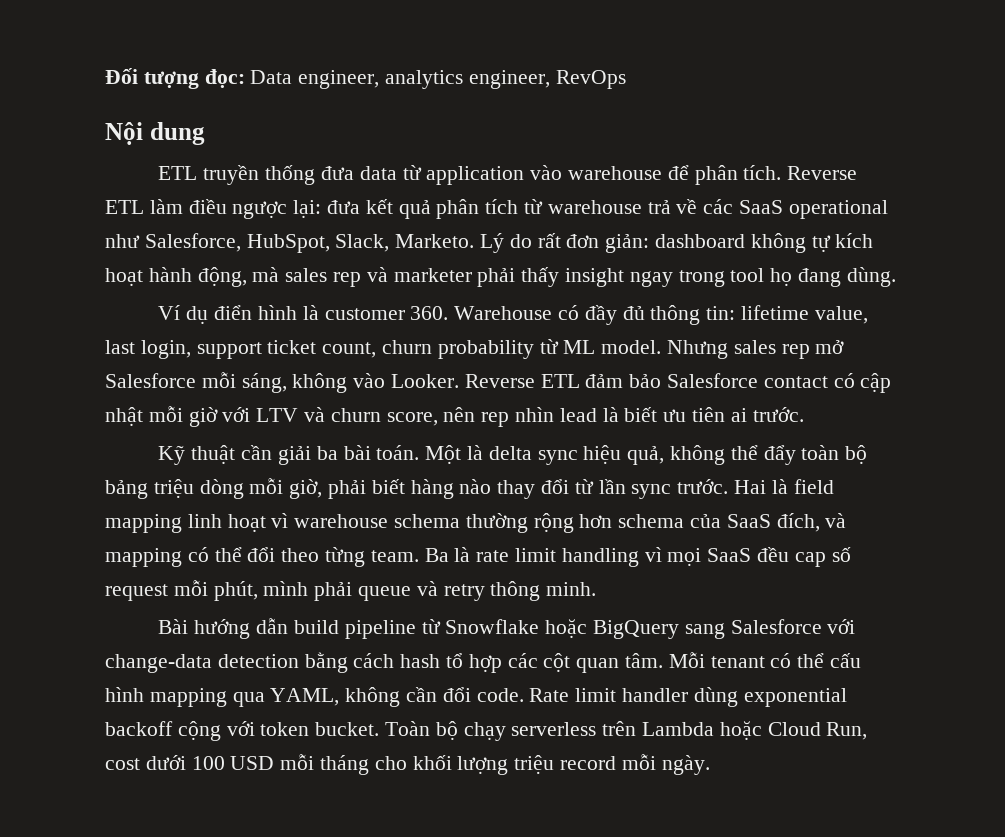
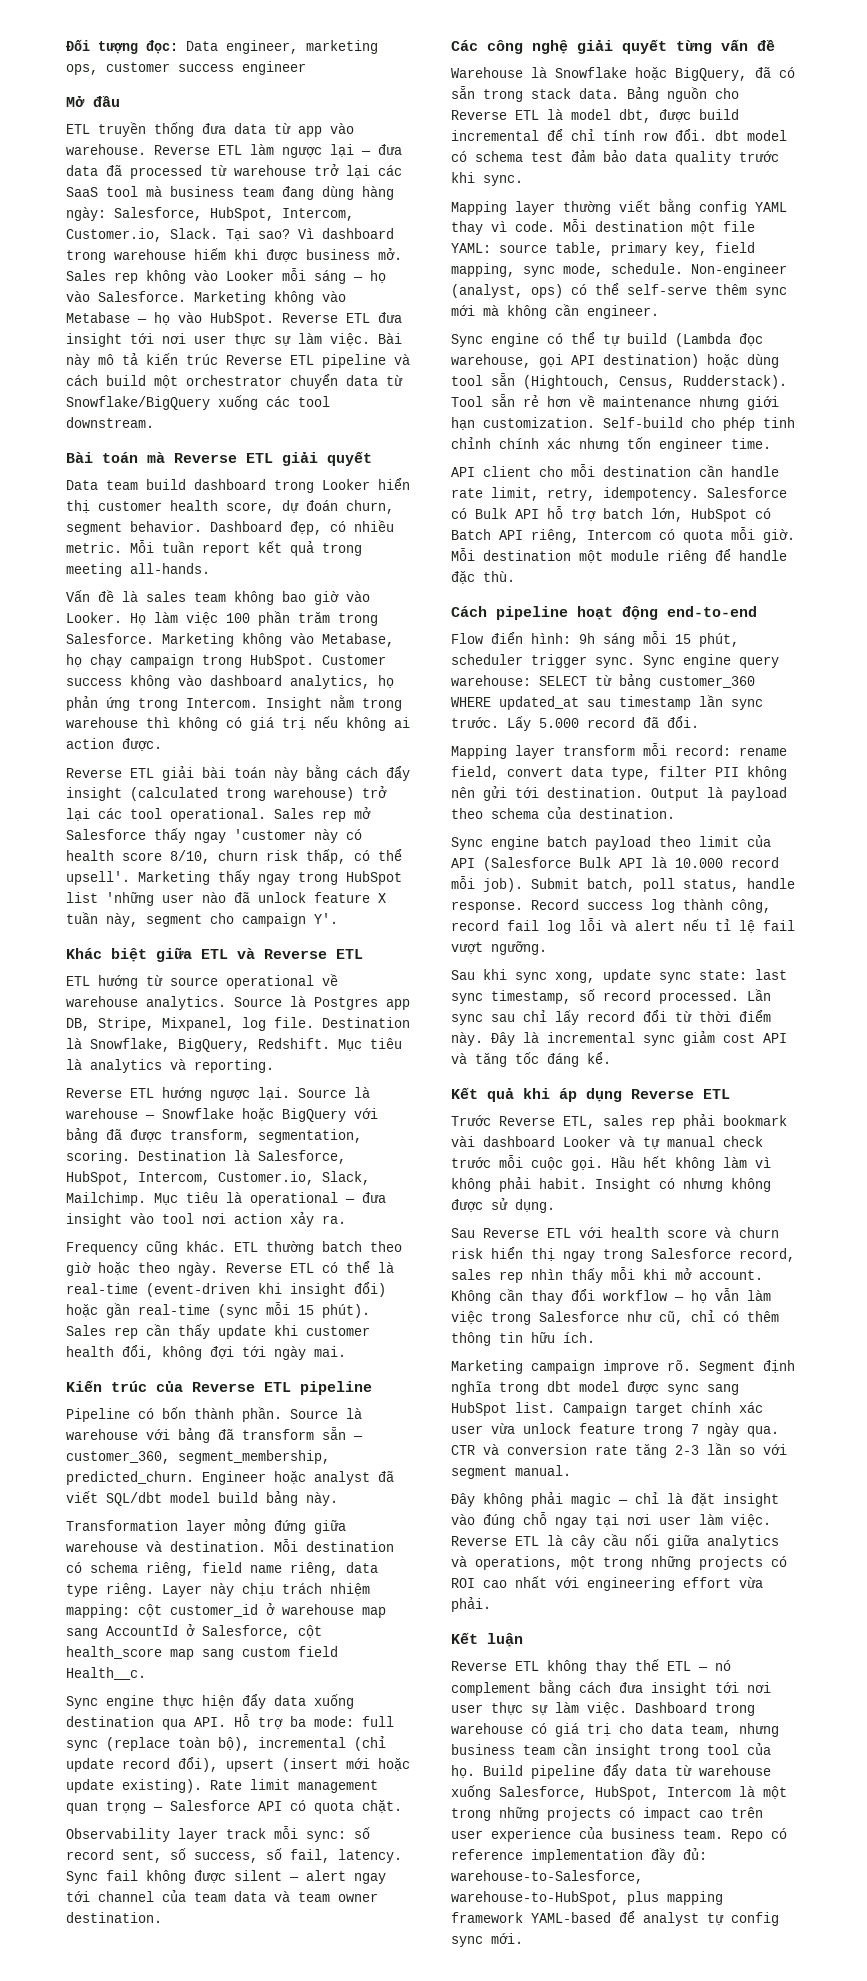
[385,70,626,89] [105,122,205,145] analytics engineer, RevOps // Nội dung -> [306,40,378,54] [66,61,306,75] [66,96,120,107] marketing ops, customer success engineer // Mở đầu
[426,165,858,185] [105,199,888,219] [105,233,874,253] [105,267,896,287] [158,305,868,325] [105,339,845,359] [105,372,892,393] [105,406,804,427] [158,445,868,465] [105,478,834,499] [105,513,847,533] [105,547,851,567] [105,580,597,601] [158,618,856,639] [105,652,862,673] [105,687,847,707] [105,721,868,741] [105,754,710,775] application vào warehouse để phân tích. Reverse ETL làm điều ngược lại: đưa kết quả phân tích từ warehouse trả về các SaaS operational như Salesforce, HubSpot, Slack, Marketo. Lý do rất đơn giản: dashboard không tự kích hoạt hành động, mà sales rep và marketer phải thấy insight ngay trong tool họ đang dùng. // Ví dụ điển hình là customer 360. Warehouse có đầy đủ thông tin: lifetime value, last login, support ticket count, churn probability từ ML model. Nhưng sales rep mở Salesforce mỗi sáng, không vào Looker. Reverse ETL đảm bảo Salesforce contact có cập nhật mỗi giờ với LTV và churn score, nên rep nhìn lead là biết ưu tiên ai trước. // Kỹ thuật cần giải ba bài toán. Một là delta sync hiệu quả, không thể đẩy toàn bộ bảng triệu dòng mỗi giờ, phải biết hàng nào thay đổi từ lần sync trước. Hai là field mapping linh hoạt vì warehouse schema thường rộng hơn schema của SaaS đích, và mapping có thể đổi theo từng team. Ba là rate limit handling vì mọi SaaS đều cap số request mỗi phút, mình phải queue và retry thông minh. // Bài hướng dẫn build pipeline từ Snowflake hoặc BigQuery sang Salesforce với change-data detection bằng cách hash tổ hợp các cột quan tâm. Mỗi tenant có thể cấu hình mapping qua YAML, không cần đổi code. Rate limit handler dùng exponential backoff cộng với token bucket. Toàn bộ chạy serverless trên Lambda hoặc Cloud Run, cost dưới 100 USD mỗi tháng cho khối lượng triệu record mỗi ngày. -> [298,123,354,137] [66,144,402,158] [66,164,402,179] [66,186,394,200] [66,207,354,221] [66,228,394,242] [66,248,402,263] [66,268,386,284] [66,291,346,305] [66,312,402,326] [66,333,402,347] [66,353,410,368] [66,374,403,389] [66,395,330,410] [66,417,154,428] [66,451,372,466] [66,478,410,493] [66,500,394,514] [66,520,394,535] [66,540,362,556] [66,563,210,577] [66,590,370,605] [66,611,378,626] [66,633,394,647] [66,654,386,668] [66,675,394,689] [66,694,402,711] [66,716,410,731] [66,738,162,751] [66,764,410,781] [66,786,387,801] [66,807,371,822] [66,828,362,843] [66,849,402,864] [66,870,402,885] [66,892,386,906] [66,912,338,927] [66,947,363,962] [66,974,338,989] [66,996,410,1010] [66,1017,410,1031] [66,1038,402,1052] [66,1059,274,1073] [66,1087,370,1101] [66,1107,378,1122] [66,1128,362,1143] [66,1150,346,1164] [66,1171,370,1185] [66,1192,386,1206] [66,1212,346,1227] [66,1241,402,1255] [66,1261,394,1276] [66,1282,386,1297] [66,1302,370,1318] [66,1324,370,1339] [66,1345,346,1360] [66,1380,372,1395] [66,1407,362,1422] [66,1427,363,1443] [66,1450,330,1464] [66,1470,394,1485] [66,1491,338,1506] [66,1519,346,1534] [66,1539,394,1552] [66,1562,378,1576] [66,1583,370,1597] [66,1603,386,1618] [66,1624,322,1639] [66,1646,338,1660] [66,1667,146,1680] [66,1694,354,1709] [66,1714,394,1730] [66,1736,386,1751] [66,1757,410,1772] [66,1779,378,1793] [66,1799,402,1814] [66,1826,370,1842] [66,1848,402,1863] [66,1870,386,1884] [66,1890,378,1902] [66,1912,162,1923] [451,39,775,54] [451,66,795,81] [451,86,739,102] [451,109,739,123] [451,129,787,141] [451,150,779,165] [451,172,523,186] [451,198,787,215] [451,219,755,235] [451,242,755,256] [451,263,787,277] [451,283,787,298] [451,304,659,319] [451,332,763,347] [451,353,779,368] [451,373,787,389] [451,394,779,410] [451,417,795,431] [451,437,771,452] [451,464,779,477] [451,487,787,501] [451,506,771,522] [451,527,795,543] [451,548,787,564] [451,570,515,584] [451,606,757,620] [451,631,739,647] [451,654,779,668] [451,674,755,689] [451,695,763,710] [451,716,699,731] [451,743,787,759] [451,766,787,780] [451,786,787,801] [451,807,675,819] [451,835,771,850] [451,857,779,871] [451,876,795,892] [451,899,771,913] [451,918,795,934] [451,941,547,955] [451,969,787,983] [451,989,771,1004] [451,1010,771,1025] [451,1031,787,1046] [451,1052,611,1067] [451,1087,730,1102] [451,1114,787,1129] [451,1136,763,1149] [451,1155,771,1171] [451,1177,771,1192] [451,1198,555,1213] [451,1227,779,1238] [451,1247,795,1262] [451,1267,763,1283] [451,1288,771,1304] [451,1310,779,1325] [451,1332,595,1346] [451,1360,795,1374] [451,1381,739,1395] [451,1402,763,1416] [451,1423,779,1437] [451,1443,787,1458] [451,1465,571,1479] [451,1492,779,1507] [451,1512,771,1528] [451,1534,779,1549] [451,1556,787,1570] [451,1576,763,1591] [451,1597,491,1612] [451,1632,523,1647] [451,1659,731,1674] [451,1679,771,1696] [451,1702,755,1716] [451,1723,779,1737] [451,1743,771,1758] [451,1764,771,1779] [451,1785,787,1800] [451,1807,763,1821] [451,1827,787,1842] [451,1848,707,1863] [451,1870,643,1884] [451,1891,723,1905] [451,1911,779,1926] [451,1933,523,1947] app vào warehouse. Reverse ETL làm ngược lại — đưa data đã processed từ warehouse trở lại các SaaS tool mà business team đang dùng hàng ngày: Salesforce, HubSpot, Intercom, Customer.io, Slack. Tại sao? Vì dashboard trong warehouse hiếm khi được business mở. Sales rep không vào Looker mỗi sáng — họ vào Salesforce. Marketing không vào Metabase — họ vào HubSpot. Reverse ETL đưa insight tới nơi user thực sự làm việc. Bài này mô tả kiến trúc Reverse ETL pipeline và cách build một orchestrator chuyển data từ Snowflake/BigQuery xuống các tool downstream. // Bài toán mà Reverse ETL giải quyết // Data team build dashboard trong Looker hiển thị customer health score, dự đoán churn, segment behavior. Dashboard đẹp, có nhiều metric. Mỗi tuần report kết quả trong meeting all-hands. // Vấn đề là sales team không bao giờ vào Looker. Họ làm việc 100 phần trăm trong Salesforce. Marketing không vào Metabase, họ chạy campaign trong HubSpot. Customer success không vào dashboard analytics, họ phản ứng trong Intercom. Insight nằm trong warehouse thì không có giá trị nếu không ai action được. // Reverse ETL giải bài toán này bằng cách đẩy insight (calculated trong warehouse) trở lại các tool operational. Sales rep mở Salesforce thấy ngay 'customer này có health score 8/10, churn risk thấp, có thể upsell'. Marketing thấy ngay trong HubSpot list 'những user nào đã unlock feature X tuần này, segment cho campaign Y'. // Khác biệt giữa ETL và Reverse ETL // ETL hướng từ source operational về warehouse analytics. Source là Postgres app DB, Stripe, Mixpanel, log file. Destination là Snowflake, BigQuery, Redshift. Mục tiêu là analytics và reporting. // Reverse ETL hướng ngược lại. Source là warehouse — Snowflake hoặc BigQuery với bảng đã được transform, segmentation, scoring. Destination là Salesforce, HubSpot, Intercom, Customer.io, Slack, Mailchimp. Mục tiêu là operational — đưa insight vào tool nơi action xảy ra. // Frequency cũng khác. ETL thường batch theo giờ hoặc theo ngày. Reverse ETL có thể là real-time (event-driven khi insight đổi) hoặc gần real-time (sync mỗi 15 phút). Sales rep cần thấy update khi customer health đổi, không đợi tới ngày mai. // Kiến trúc của Reverse ETL pipeline // Pipeline có bốn thành phần. Source là warehouse với bảng đã transform sẵn — customer_360, segment_membership, predicted_churn. Engineer hoặc analyst đã viết SQL/dbt model build bảng này. // Transformation layer mỏng đứng giữa warehouse và destination. Mỗi destination có schema riêng, field name riêng, data type riêng. Layer này chịu trách nhiệm mapping: cột customer_id ở warehouse map sang AccountId ở Salesforce, cột health_score map sang custom field Health__c. // Sync engine thực hiện đẩy data xuống destination qua API. Hỗ trợ ba mode: full sync (replace toàn bộ), incremental (chỉ update record đổi), upsert (insert mới hoặc update existing). Rate limit management quan trọng — Salesforce API có quota chặt. // Observability layer track mỗi sync: số record sent, số success, số fail, latency. Sync fail không được silent — alert ngay tới channel của team data và team owner destination. // Các công nghệ giải quyết từng vấn đề // Warehouse là Snowflake hoặc BigQuery, đã có sẵn trong stack data. Bảng nguồn cho Reverse ETL là model dbt, được build incremental để chỉ tính row đổi. dbt model có schema test đảm bảo data quality trước khi sync. // Mapping layer thường viết bằng config YAML thay vì code. Mỗi destination một file YAML: source table, primary key, field mapping, sync mode, schedule. Non-engineer (analyst, ops) có thể self-serve thêm sync mới mà không cần engineer. // Sync engine có thể tự build (Lambda đọc warehouse, gọi API destination) hoặc dùng tool sẵn (Hightouch, Census, Rudderstack). Tool sẵn rẻ hơn về maintenance nhưng giới hạn customization. Self-build cho phép tinh chỉnh chính xác nhưng tốn engineer time. // API client cho mỗi destination cần handle rate limit, retry, idempotency. Salesforce có Bulk API hỗ trợ batch lớn, HubSpot có Batch API riêng, Intercom có quota mỗi giờ. Mỗi destination một module riêng để handle đặc thù. // Cách pipeline hoạt động end-to-end // Flow điển hình: 9h sáng mỗi 15 phút, scheduler trigger sync. Sync engine query warehouse: SELECT từ bảng customer_360 WHERE updated_at sau timestamp lần sync trước. Lấy 5.000 record đã đổi. // Mapping layer transform mỗi record: rename field, convert data type, filter PII không nên gửi tới destination. Output là payload theo schema của destination. // Sync engine batch payload theo limit của API (Salesforce Bulk API là 10.000 record mỗi job). Submit batch, poll status, handle response. Record success log thành công, record fail log lỗi và alert nếu tỉ lệ fail vượt ngưỡng. // Sau khi sync xong, update sync state: last sync timestamp, số record processed. Lần sync sau chỉ lấy record đổi từ thời điểm này. Đây là incremental sync giảm cost API và tăng tốc đáng kể. // Kết quả khi áp dụng Reverse ETL // Trước Reverse ETL, sales rep phải bookmark vài dashboard Looker và tự manual check trước mỗi cuộc gọi. Hầu hết không làm vì không phải habit. Insight có nhưng không được sử dụng. // Sau Reverse ETL với health score và churn risk hiển thị ngay trong Salesforce record, sales rep nhìn thấy mỗi khi mở account. Không cần thay đổi workflow — họ vẫn làm việc trong Salesforce như cũ, chỉ có thêm thông tin hữu ích. // Marketing campaign improve rõ. Segment định nghĩa trong dbt model được sync sang HubSpot list. Campaign target chính xác user vừa unlock feature trong 7 ngày qua. CTR và conversion rate tăng 2-3 lần so với segment manual. // Đây không phải magic — chỉ là đặt insight vào đúng chỗ ngay tại nơi user làm việc. Reverse ETL là cây cầu nối giữa analytics và operations, một trong những projects có ROI cao nhất với engineering effort vừa phải. // Kết luận // Reverse ETL không thay thế ETL — nó complement bằng cách đưa insight tới nơi user thực sự làm việc. Dashboard trong warehouse có giá trị cho data team, nhưng business team cần insight trong tool của họ. Build pipeline đẩy data từ warehouse xuống Salesforce, HubSpot, Intercom là một trong những projects có impact cao trên user experience của business team. Repo có reference implementation đầy đủ: warehouse-to-Salesforce, warehouse-to-HubSpot, plus mapping framework YAML-based để analyst tự config sync mới.

